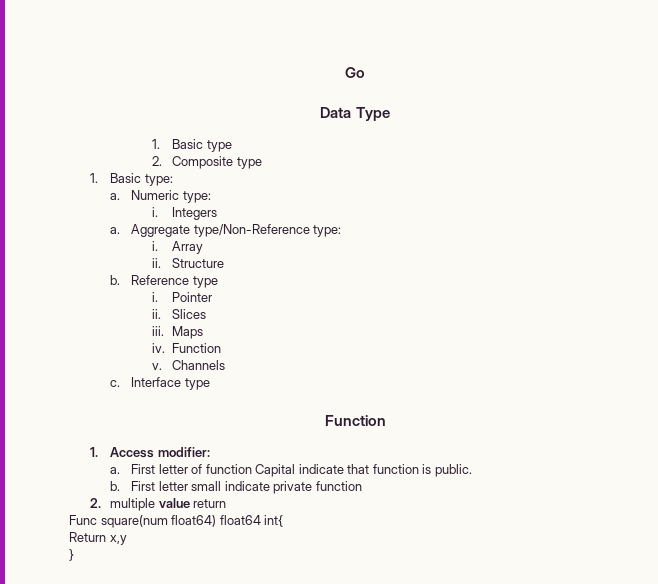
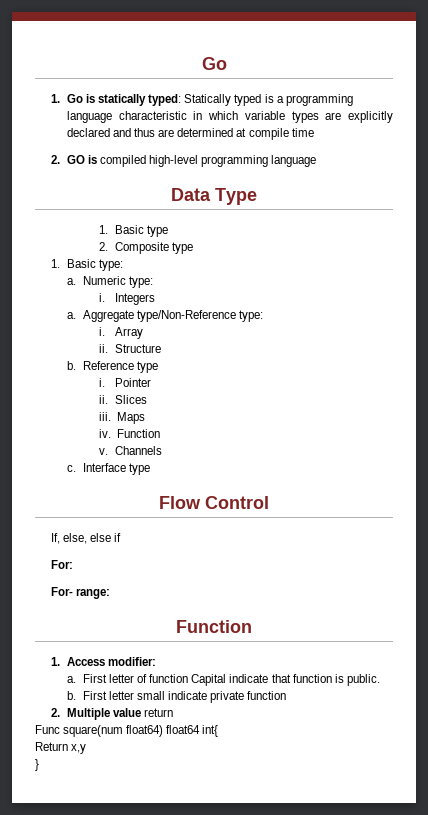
[345,67,365,78] Go -> [201,57,227,70] [50,94,353,106] [66,111,393,123] [66,128,314,140] [50,155,317,167] Go // 1. Go is statically typed: Statically typed is a programming language characteristic in which variable types are explicitly declared and thus are determined at compile time // 2. GO is compiled high-level programming language
(210, 384) none -> [159,496,269,509] [50,533,122,544] [50,560,73,569] [50,587,111,599] // Flow Control // If, else, else if // For: // For- range:
[110,498,156,511] multiple -> [66,708,110,720] Multiple

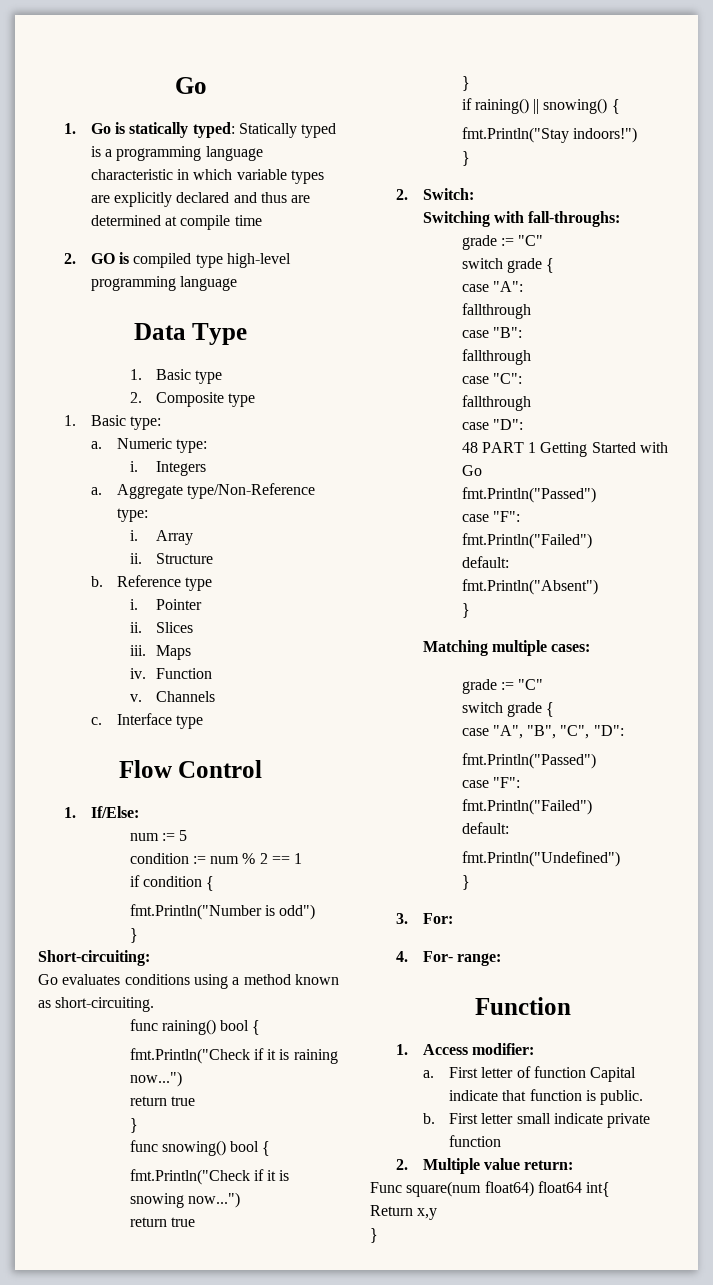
(147, 161) none -> [195,254,223,268] type
[50,533,122,544] If, else, else if // -> [64,806,139,818] [129,830,188,841] [129,853,303,864] [129,875,215,891] [129,904,316,920] [129,928,138,943] [38,950,150,966] [38,974,339,989] [38,997,155,1012] [129,1019,261,1035] [129,1048,338,1064] [129,1071,182,1087] [129,1096,195,1106] [129,1118,138,1133] [129,1140,271,1156] [129,1169,290,1185] [129,1192,240,1208] [129,1217,195,1227] [461,76,470,91] [461,98,620,114] [461,127,637,143] [461,151,470,166] [396,188,474,200] [422,211,621,227] [461,235,544,250] [461,258,555,273] [461,281,523,292] [461,303,531,319] [461,327,522,338] [461,349,531,365] [461,373,522,384] [461,395,531,411] [461,419,523,430] [461,442,669,457] [461,465,482,476] [461,487,596,503] [461,511,520,522] [461,533,592,549] [461,556,509,568] [461,579,598,595] [461,603,470,618] [422,640,591,656] [461,679,544,694] [461,702,555,717] [461,725,624,739] [461,753,596,769] [461,777,520,788] [461,799,592,815] [461,822,509,834] [461,851,620,867] [461,875,470,890] [396,913,409,924] 1. If/Else: // num := 5 // condition := num % 2 == 1 // if condition { // fmt.Println("Number is odd") // } // Short-circuiting: // Go evaluates conditions using a method known as short-circuiting. // func raining() bool { // fmt.Println("Check if it is raining now...") // return true // } // func snowing() bool { // fmt.Println("Check if it is snowing now...") // return true // } // if raining() || snowing() { // fmt.Println("Stay indoors!") // } // 2. Switch: // Switching with fall-throughs: // grade := "C" // switch grade { // case "A": // fallthrough // case "B": // fallthrough // case "C": // fallthrough // case "D": // 48 PART 1 Getting Started with Go // fmt.Println("Passed") // case "F": // fmt.Println("Failed") // default: // fmt.Println("Absent") // } // Matching multiple cases: // grade := "C" // switch grade { // case "A", "B", "C", "D": // fmt.Println("Passed") // case "F": // fmt.Println("Failed") // default: // fmt.Println("Undefined") // } // 3.
(73, 564) none -> [396,951,409,962] 4.
[144,708,174,717] return -> [524,1160,574,1170] return:

